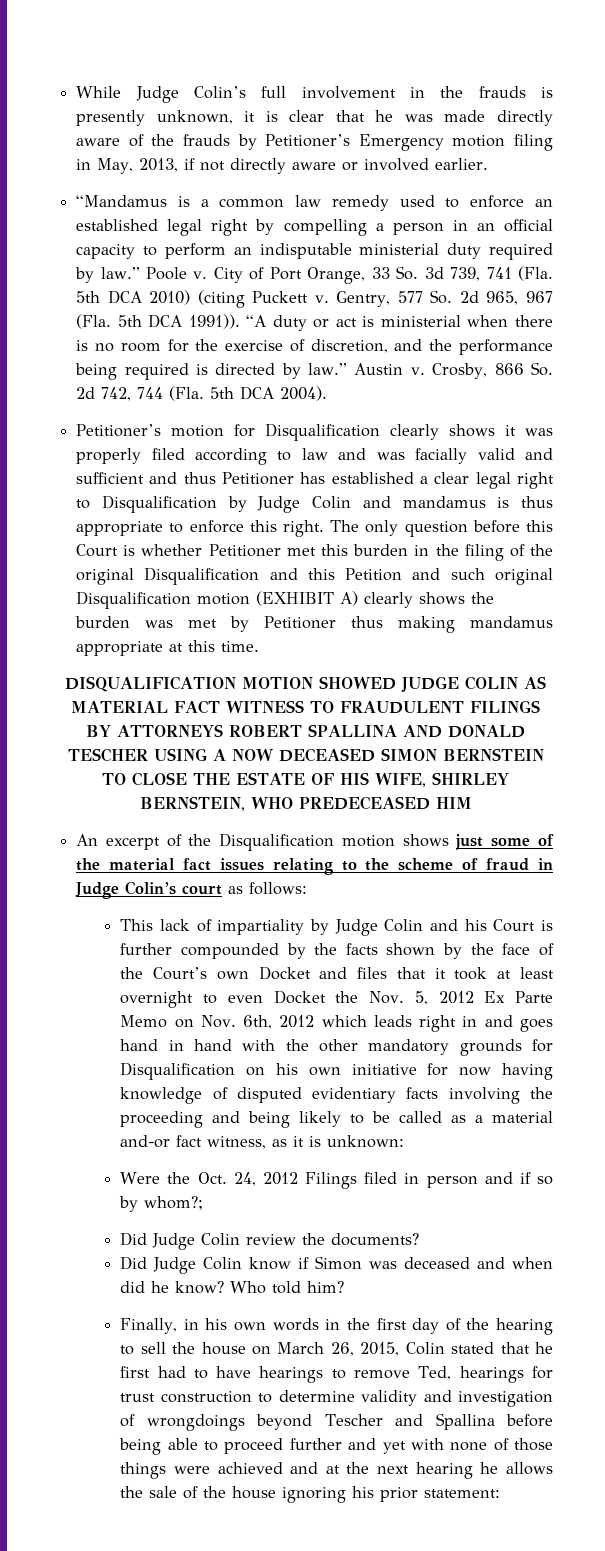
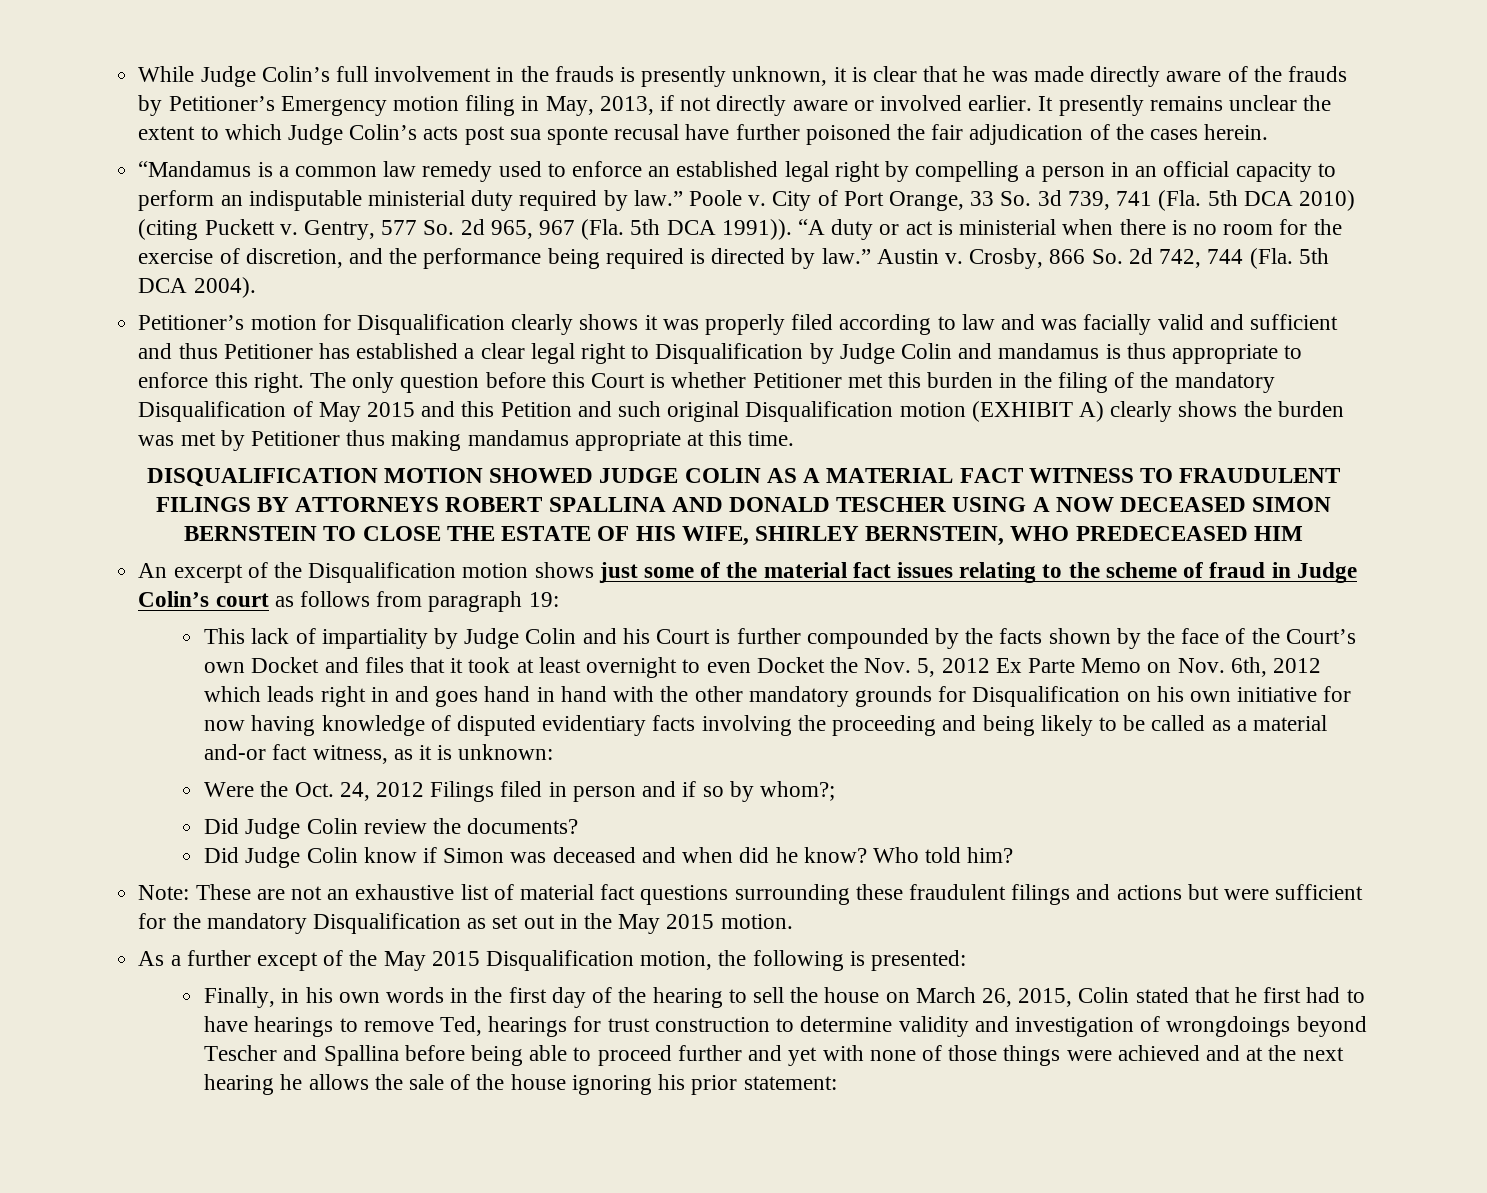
(489, 164) none -> [1038,95,1332,116] [138,124,1269,145] It presently remains unclear the extent to which Judge Colin’s acts post sua sponte recusal have further poisoned the fair adjudication of the cases herein.
[76,567,260,585] original Disqualification -> [1174,372,1275,393] [138,401,415,422] mandatory Disqualification of May 2015
(546, 682) none -> [803,468,821,483] A
[249,882,308,895] follows: -> [299,591,559,612] follows from paragraph 19:
(345, 1287) none -> [138,884,1364,905] [138,913,793,934] [138,950,967,971] // Note: These are not an exhaustive list of material fact questions surrounding these fraudulent filings and actions but were sufficient for the mandatory Disqualification as set out in the May 2015 motion. // As a further except of the May 2015 Disqualification motion, the following is presented:

